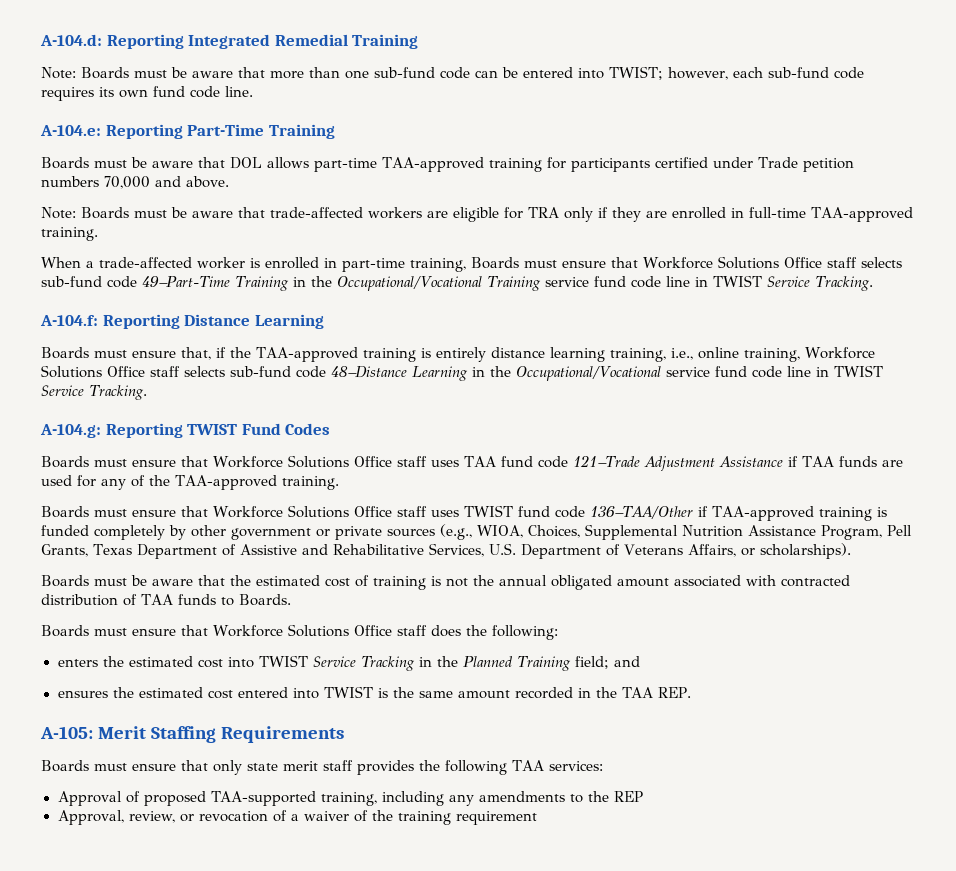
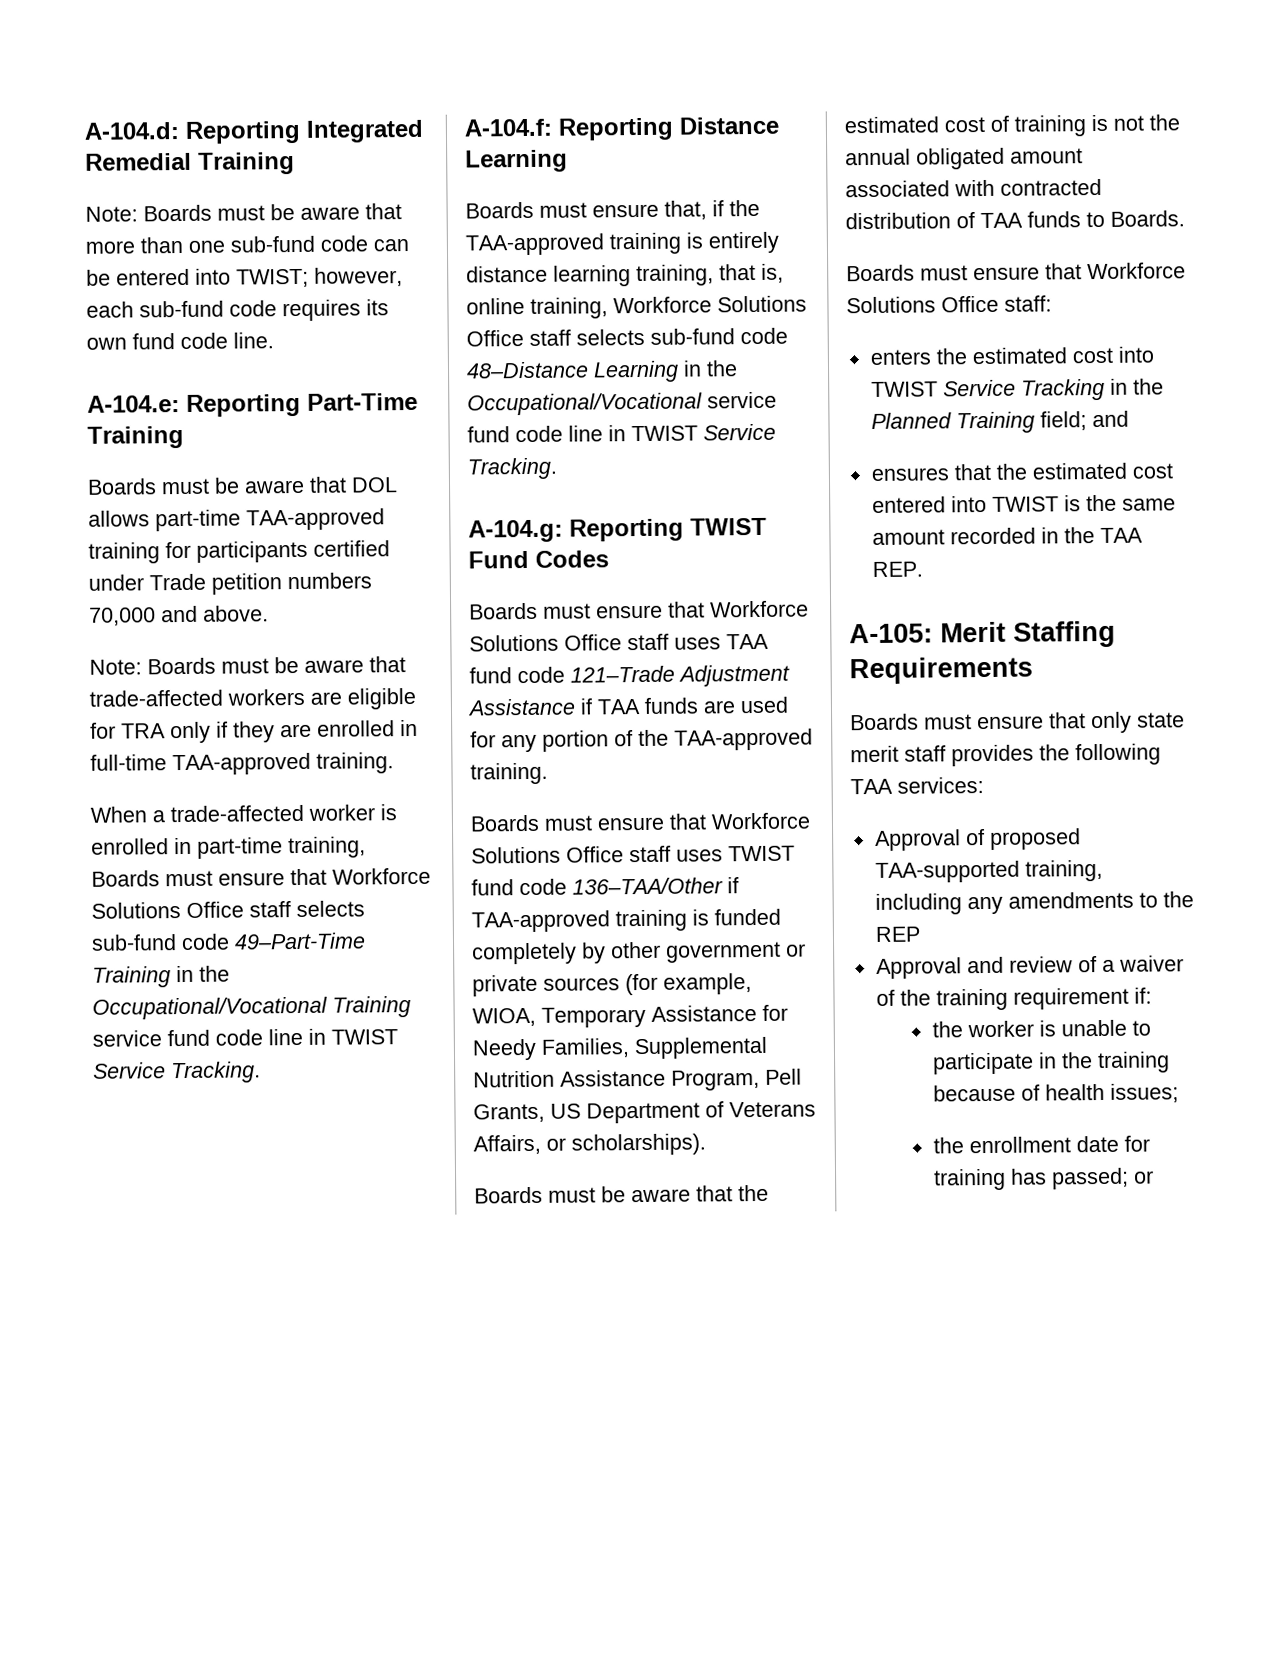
[670,348,693,360] i.e., -> [719,263,784,283] that is,
(126, 484) none -> [542,730,609,752] portion
[440,524,580,540] (e.g., WIOA, Choices, -> [625,973,752,996] [472,1004,788,1028] [472,1038,630,1061] (for example, WIOA, Temporary Assistance for Needy Families,
[93,543,516,559] Texas Department of Assistive and Rehabilitative Services, U.S. -> [550,1103,581,1119] US
[396,625,558,640] staff does the following: -> [1004,295,1052,312] staff:
(108, 694) none -> [953,463,991,481] that
[57,810,269,825] Approval, review, or revocation -> [875,956,1073,979] Approval and review
(538, 818) none -> [1133,987,1152,1004] [931,1019,1151,1038] [931,1051,1170,1075] [932,1083,1179,1103] [932,1135,1150,1154] [933,1167,1154,1191] if: // the worker is unable to participate in the training because of health issues; // the enrollment date for training has passed; or

